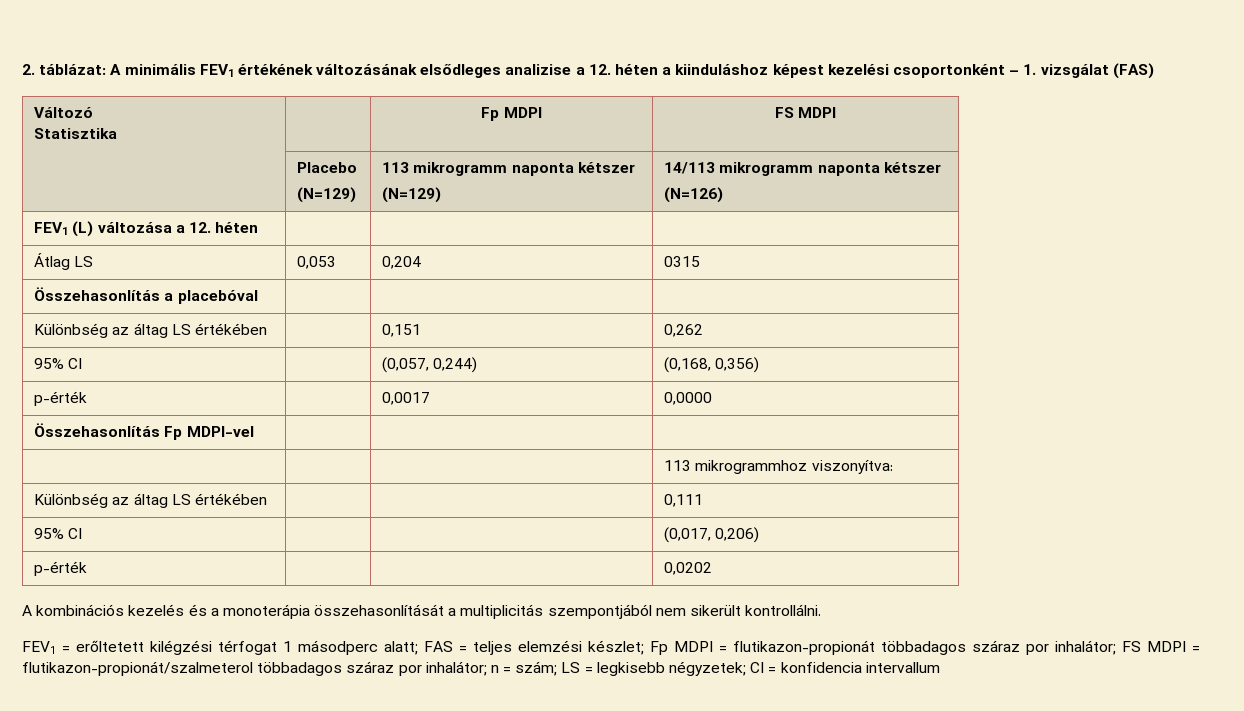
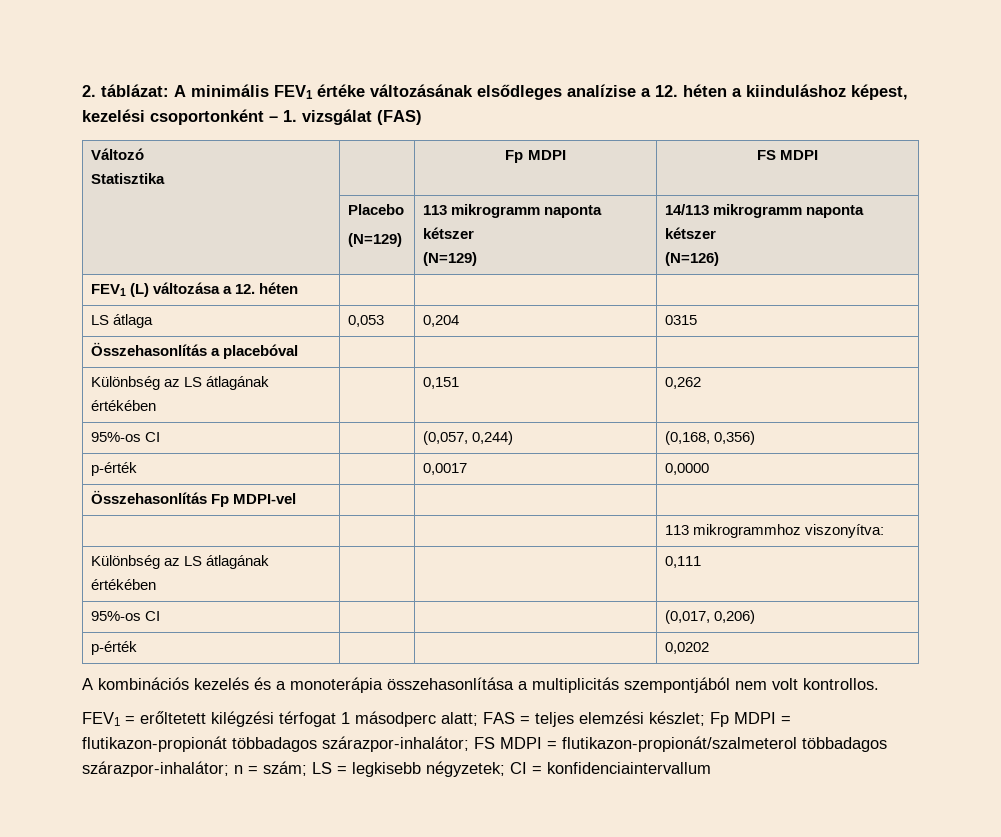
[237,64,313,75] értékének -> [317,84,365,97] értéke
[505,64,572,75] analizise -> [567,84,636,97] analízise
[772,64,824,78] képest -> [851,84,908,100] képest,
[34,253,94,270] Átlag LS -> [91,314,154,328] LS átlaga
[133,323,191,338] áltag LS -> [184,376,270,390] LS átlagának
[34,358,65,369] 95% -> [91,432,142,442] 95%-os
[133,493,191,508] áltag LS -> [184,555,270,569] LS átlagának
[34,528,65,539] 95% -> [91,611,142,621] 95%-os
[314,604,445,616] összehasonlítását -> [387,677,514,690] összehasonlítása
[690,604,822,616] sikerült kontrollálni. -> [772,678,879,690] volt kontrollos.
[972,640,1116,655] száraz por inhalátor; -> [322,736,469,752] szárazpor-inhalátor;
[346,661,487,676] száraz por inhalátor; -> [82,761,229,777] szárazpor-inhalátor;
[780,662,940,673] konfidencia intervallum -> [547,762,711,774] konfidenciaintervallum

